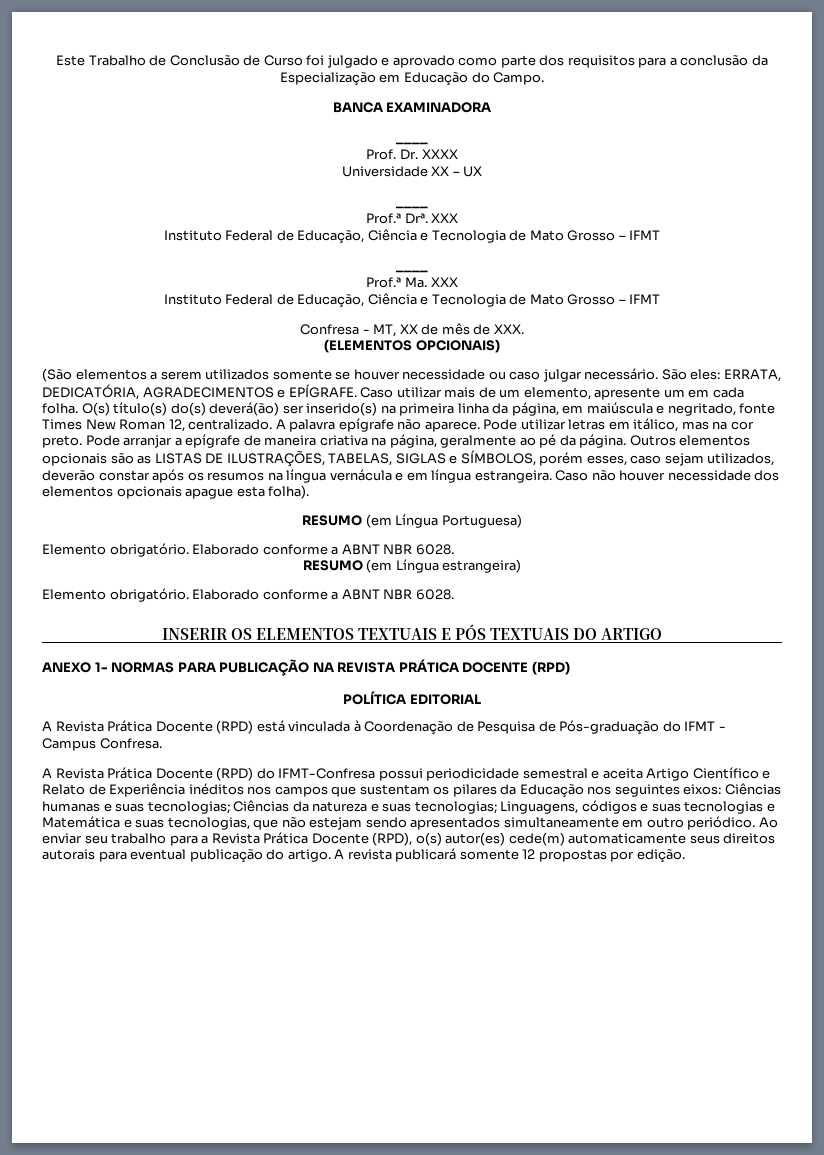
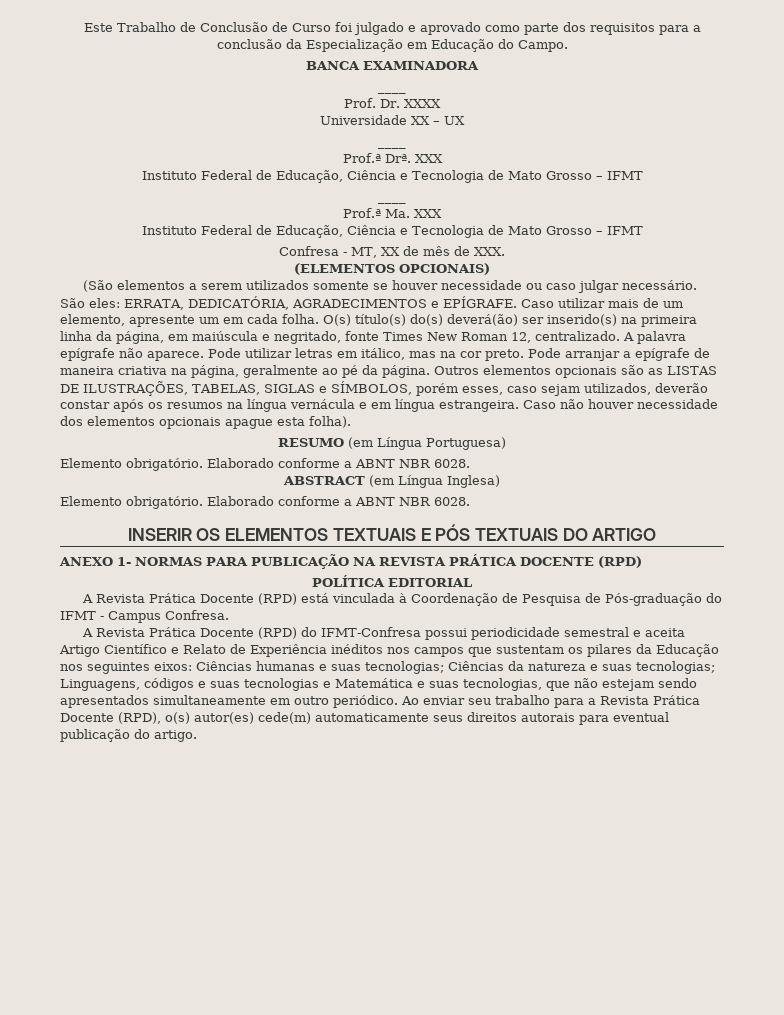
[302,559,522,573] RESUMO (em Língua estrangeira) -> [283,475,500,488] ABSTRACT (em Língua Inglesa)
[334,848,685,863] A revista publicará somente 12 propostas por edição. -> (197, 736) none

